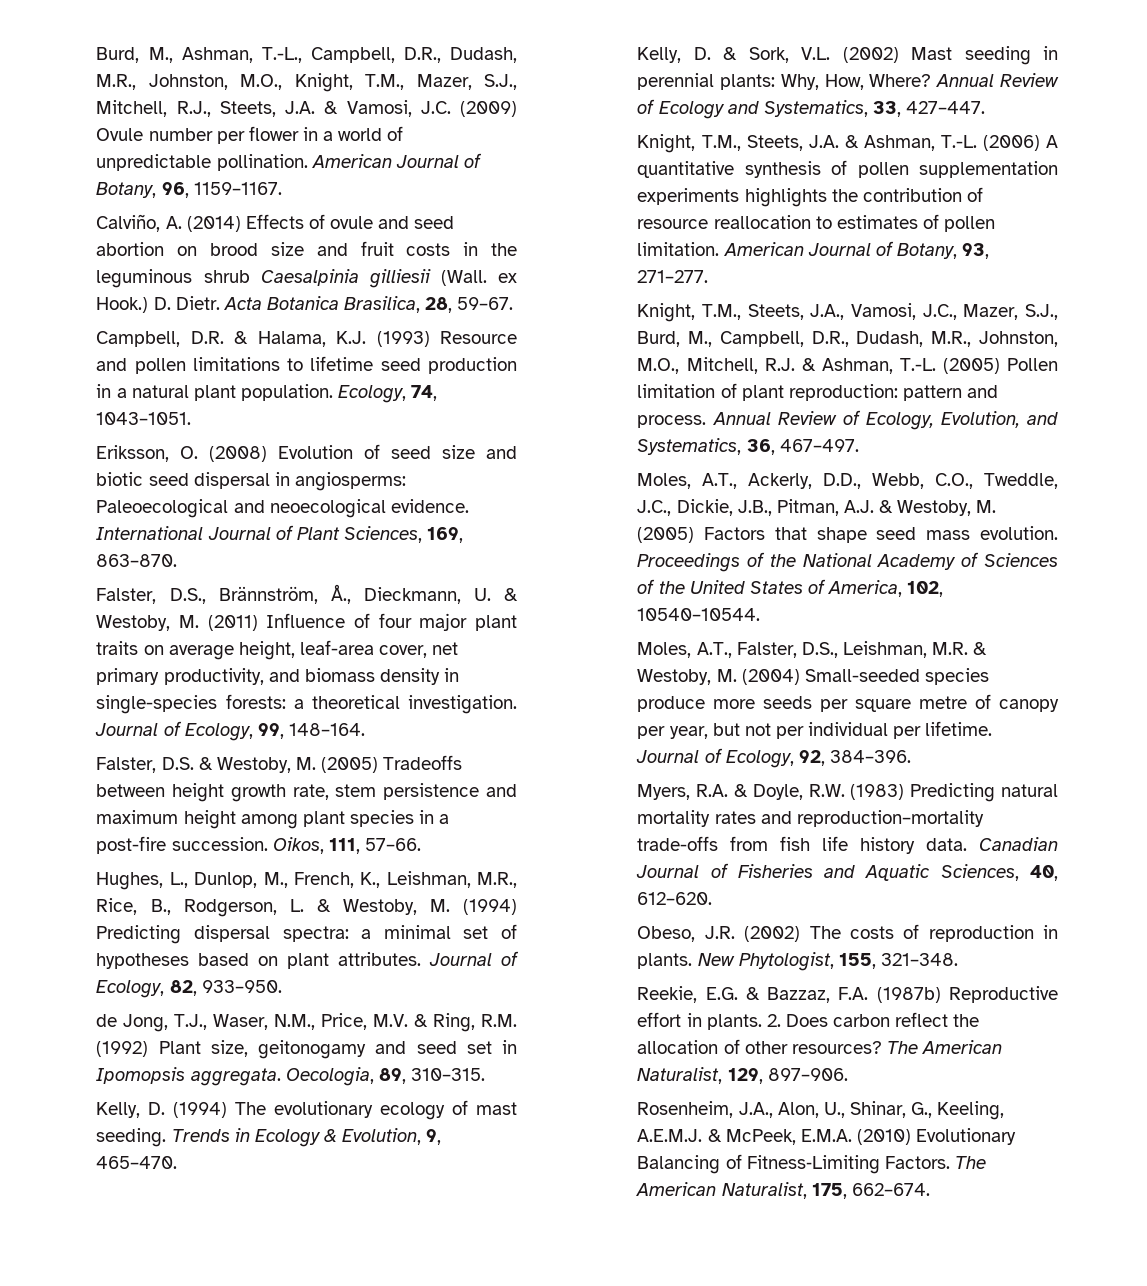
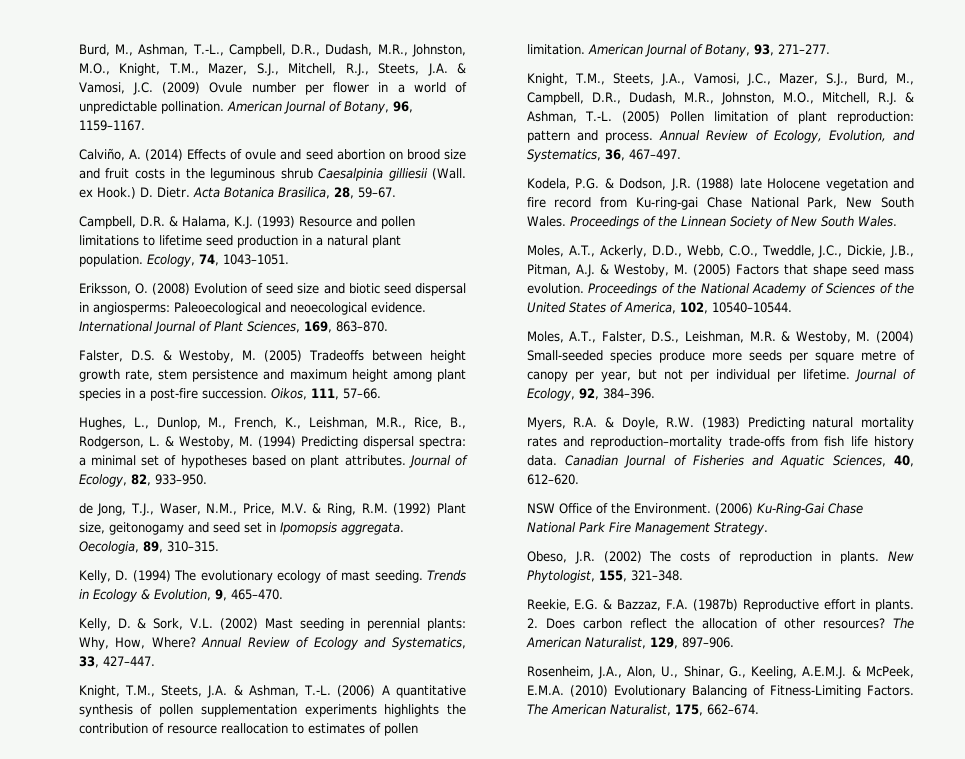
[96,584,518,604] [96,613,518,631] [96,640,459,660] [96,668,460,685] [96,694,517,714] [95,721,365,741] // Falster, D.S., Brännström, Å., Dieckmann, U. & Westoby, M. (2011) Influence of four major plant traits on average height, leaf-area cover, net primary productivity, and biomass density in single-species forests: a theoretical investigation. Journal of Ecology, 99, 148–164. -> (388, 326) none
(859, 445) none -> [526,178,914,191] [526,197,914,210] [526,216,897,229] // Kodela, P.G. & Dodson, J.R. (1988) late Holocene vegetation and fire record from Ku-ring-gai Chase National Park, New South Wales. Proceedings of the Linnean Society of New South Wales.
(713, 898) none -> [526,503,863,516] [526,522,768,535] // NSW Office of the Environment. (2006) Ku-Ring-Gai Chase National Park Fire Management Strategy.

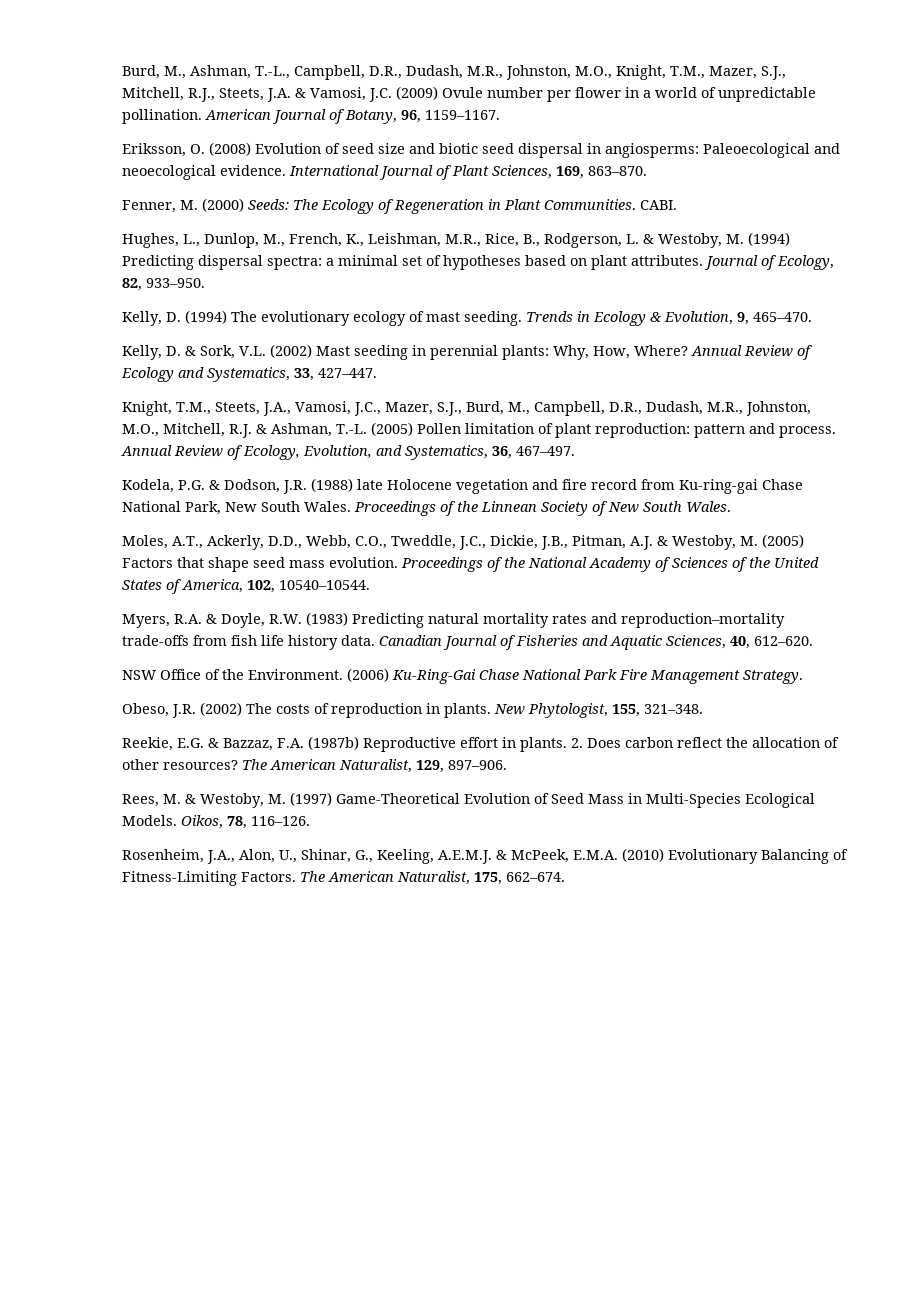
[78,148,466,161] [78,168,467,181] [78,187,396,199] [78,216,415,229] [78,235,401,248] [78,254,289,267] // Calviño, A. (2014) Effects of ovule and seed abortion on brood size and fruit costs in the leguminous shrub Caesalpinia gilliesii (Wall. ex Hook.) D. Dietr. Acta Botanica Brasilica, 28, 59–67. // Campbell, D.R. & Halama, K.J. (1993) Resource and pollen limitations to lifetime seed production in a natural plant population. Ecology, 74, 1043–1051. -> (501, 115) none
[78,350,466,363] [78,369,466,382] [78,388,381,401] Falster, D.S. & Westoby, M. (2005) Tradeoffs between height growth rate, stem persistence and maximum height among plant species in a post-fire succession. Oikos, 111, 57–66. -> [122,198,678,214] Fenner, M. (2000) Seeds: The Ecology of Regeneration in Plant Communities. CABI.
[78,503,466,516] [78,522,404,535] [78,541,219,554] // de Jong, T.J., Waser, N.M., Price, M.V. & Ring, R.M. (1992) Plant size, geitonogamy and seed set in Ipomopsis aggregata. Oecologia, 89, 310–315. -> (206, 283) none
[78,685,467,698] [78,704,466,717] [78,723,418,736] [526,44,830,57] // Knight, T.M., Steets, J.A. & Ashman, T.-L. (2006) A quantitative synthesis of pollen supplementation experiments highlights the contribution of resource reallocation to estimates of pollen limitation. American Journal of Botany, 93, 271–277. -> (378, 373) none
[526,331,914,344] [526,350,915,363] [526,369,916,382] [526,388,655,401] // Moles, A.T., Falster, D.S., Leishman, M.R. & Westoby, M. (2004) Small-seeded species produce more seeds per square metre of canopy per year, but not per individual per lifetime. Journal of Ecology, 92, 384–396. -> (371, 585) none
(734, 642) none -> [122,792,816,808] [122,815,311,829] // Rees, M. & Westoby, M. (1997) Game-Theoretical Evolution of Seed Mass in Multi-Species Ecological Models. Oikos, 78, 116–126.

